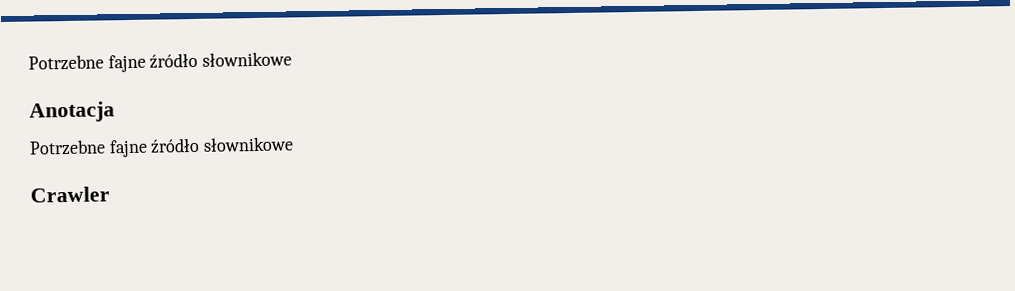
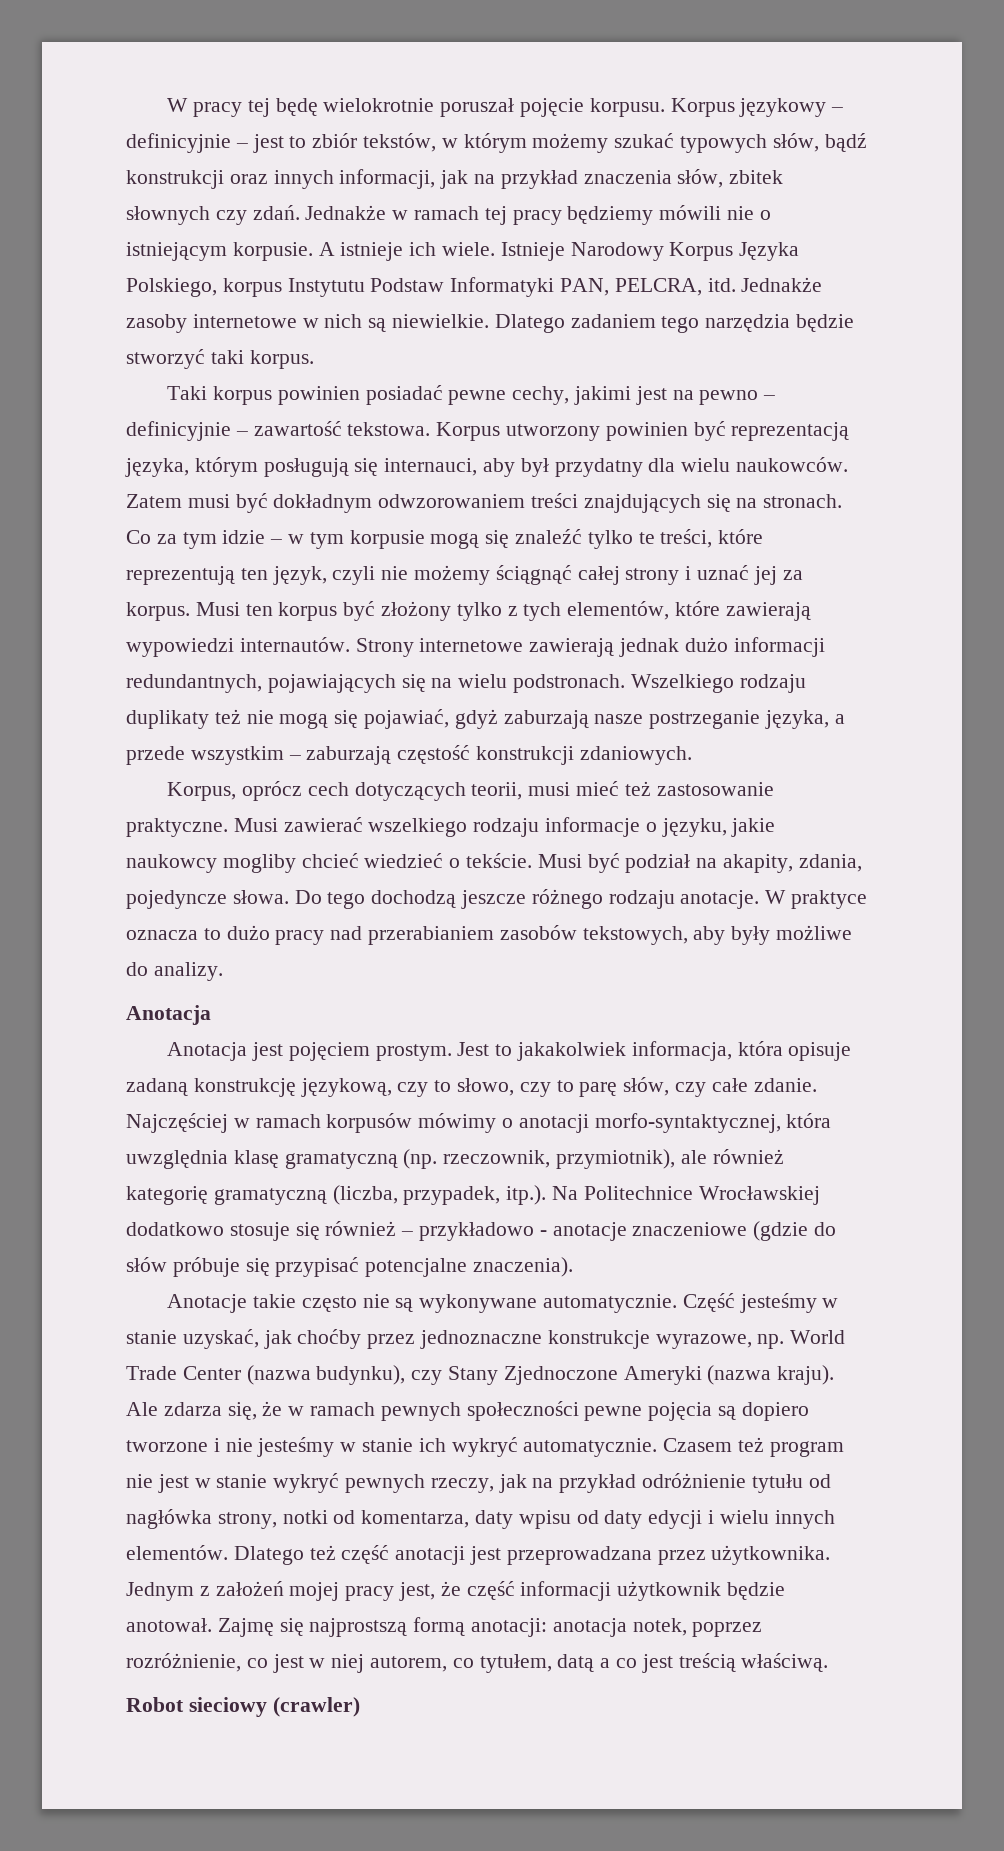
[28,51,293,73] [29,101,115,123] [29,136,295,158] [30,186,110,203] Potrzebne fajne źródło słownikowe // Anotacja // Potrzebne fajne źródło słownikowe // Crawler -> [167,98,844,117] [126,133,867,153] [126,169,784,189] [126,205,771,225] [126,242,800,261] [126,277,823,297] [126,314,855,333] [126,349,314,369] [167,385,776,405] [126,421,850,441] [125,457,849,477] [126,493,843,513] [126,529,764,549] [126,565,803,585] [126,601,811,621] [126,637,825,657] [126,674,806,693] [126,709,845,729] [126,745,692,765] [167,781,774,801] [126,817,776,837] [126,853,862,873] [126,889,868,909] [126,925,853,945] [126,962,223,981] [126,1005,211,1025] [167,1041,852,1061] [126,1077,817,1097] [126,1113,832,1133] [126,1149,784,1169] [126,1185,820,1205] [126,1221,837,1241] [126,1257,574,1277] [167,1293,839,1313] [126,1329,846,1349] [126,1365,835,1385] [126,1401,809,1421] [126,1437,844,1457] [126,1473,831,1493] [126,1509,835,1529] [126,1545,831,1565] [126,1581,786,1601] [126,1617,763,1637] [126,1653,829,1673] [126,1697,360,1717] W pracy tej będę wielokrotnie poruszał pojęcie korpusu. Korpus językowy – definicyjnie – jest to zbiór tekstów, w którym możemy szukać typowych słów, bądź konstrukcji oraz innych informacji, jak na przykład znaczenia słów, zbitek słownych czy zdań. Jednakże w ramach tej pracy będziemy mówili nie o istniejącym korpusie. A istnieje ich wiele. Istnieje Narodowy Korpus Języka Polskiego, korpus Instytutu Podstaw Informatyki PAN, PELCRA, itd. Jednakże zasoby internetowe w nich są niewielkie. Dlatego zadaniem tego narzędzia będzie stworzyć taki korpus. // Taki korpus powinien posiadać pewne cechy, jakimi jest na pewno – definicyjnie – zawartość tekstowa. Korpus utworzony powinien być reprezentacją języka, którym posługują się internauci, aby był przydatny dla wielu naukowców. Zatem musi być dokładnym odwzorowaniem treści znajdujących się na stronach. Co za tym idzie – w tym korpusie mogą się znaleźć tylko te treści, które reprezentują ten język, czyli nie możemy ściągnąć całej strony i uznać jej za korpus. Musi ten korpus być złożony tylko z tych elementów, które zawierają wypowiedzi internautów. Strony internetowe zawierają jednak dużo informacji redundantnych, pojawiających się na wielu podstronach. Wszelkiego rodzaju duplikaty też nie mogą się pojawiać, gdyż zaburzają nasze postrzeganie języka, a przede wszystkim – zaburzają częstość konstrukcji zdaniowych. // Korpus, oprócz cech dotyczących teorii, musi mieć też zastosowanie praktyczne. Musi zawierać wszelkiego rodzaju informacje o języku, jakie naukowcy mogliby chcieć wiedzieć o tekście. Musi być podział na akapity, zdania, pojedyncze słowa. Do tego dochodzą jeszcze różnego rodzaju anotacje. W praktyce oznacza to dużo pracy nad przerabianiem zasobów tekstowych, aby były możliwe do analizy. // Anotacja // Anotacja jest pojęciem prostym. Jest to jakakolwiek informacja, która opisuje zadaną konstrukcję językową, czy to słowo, czy to parę słów, czy całe zdanie. Najczęściej w ramach korpusów mówimy o anotacji morfo-syntaktycznej, która uwzględnia klasę gramatyczną (np. rzeczownik, przymiotnik), ale również kategorię gramatyczną (liczba, przypadek, itp.). Na Politechnice Wrocławskiej dodatkowo stosuje się również – przykładowo - anotacje znaczeniowe (gdzie do słów próbuje się przypisać potencjalne znaczenia). // Anotacje takie często nie są wykonywane automatycznie. Część jesteśmy w stanie uzyskać, jak choćby przez jednoznaczne konstrukcje wyrazowe, np. World Trade Center (nazwa budynku), czy Stany Zjednoczone Ameryki (nazwa kraju). Ale zdarza się, że w ramach pewnych społeczności pewne pojęcia są dopiero tworzone i nie jesteśmy w stanie ich wykryć automatycznie. Czasem też program nie jest w stanie wykryć pewnych rzeczy, jak na przykład odróżnienie tytułu od nagłówka strony, notki od komentarza, daty wpisu od daty edycji i wielu innych elementów. Dlatego też część anotacji jest przeprowadzana przez użytkownika. Jednym z założeń mojej pracy jest, że część informacji użytkownik będzie anotował. Zajmę się najprostszą formą anotacji: anotacja notek, poprzez rozróżnienie, co jest w niej autorem, co tytułem, datą a co jest treścią właściwą. // Robot sieciowy (crawler)

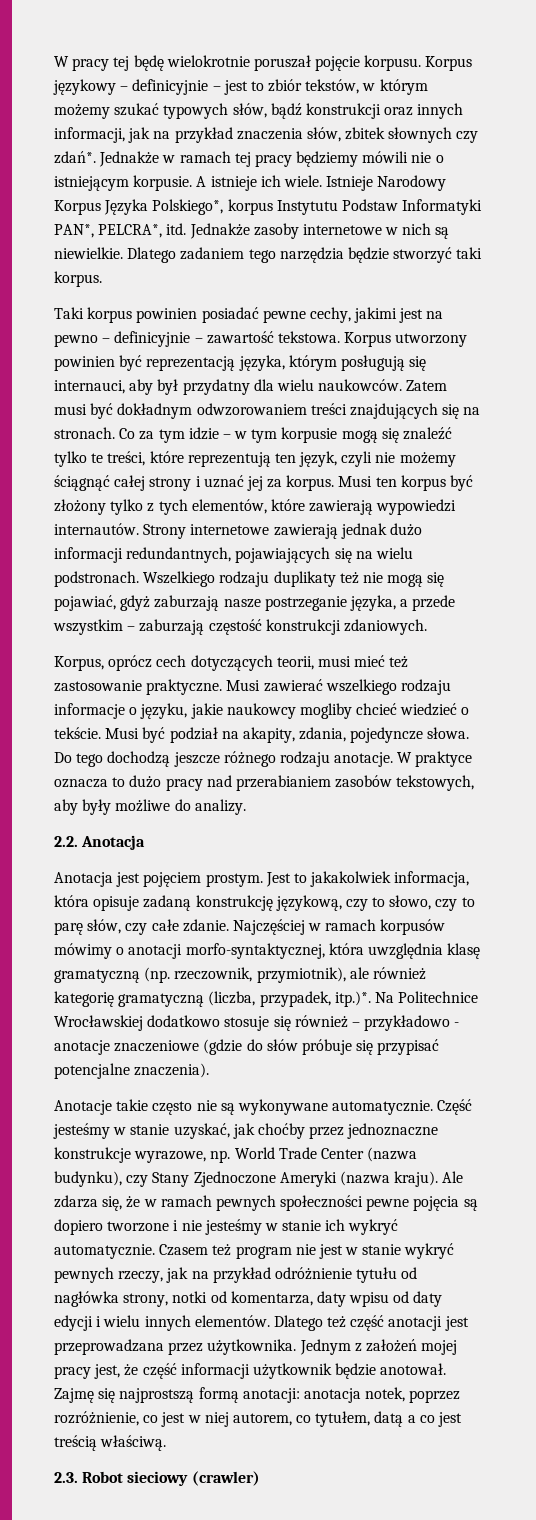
[252,205,300,220] zdań. -> [54,151,96,164] zdań*.
[126,278,217,297] Polskiego, -> [152,199,224,215] Polskiego*,
[560,278,702,296] PAN, PELCRA, -> [54,224,163,238] PAN*, PELCRA*,
(223, 971) none -> [54,836,78,847] 2.2.
[506,1185,547,1205] itp.). -> [334,991,371,1007] itp.)*.
(829, 1662) none -> [54,1472,78,1483] 2.3.

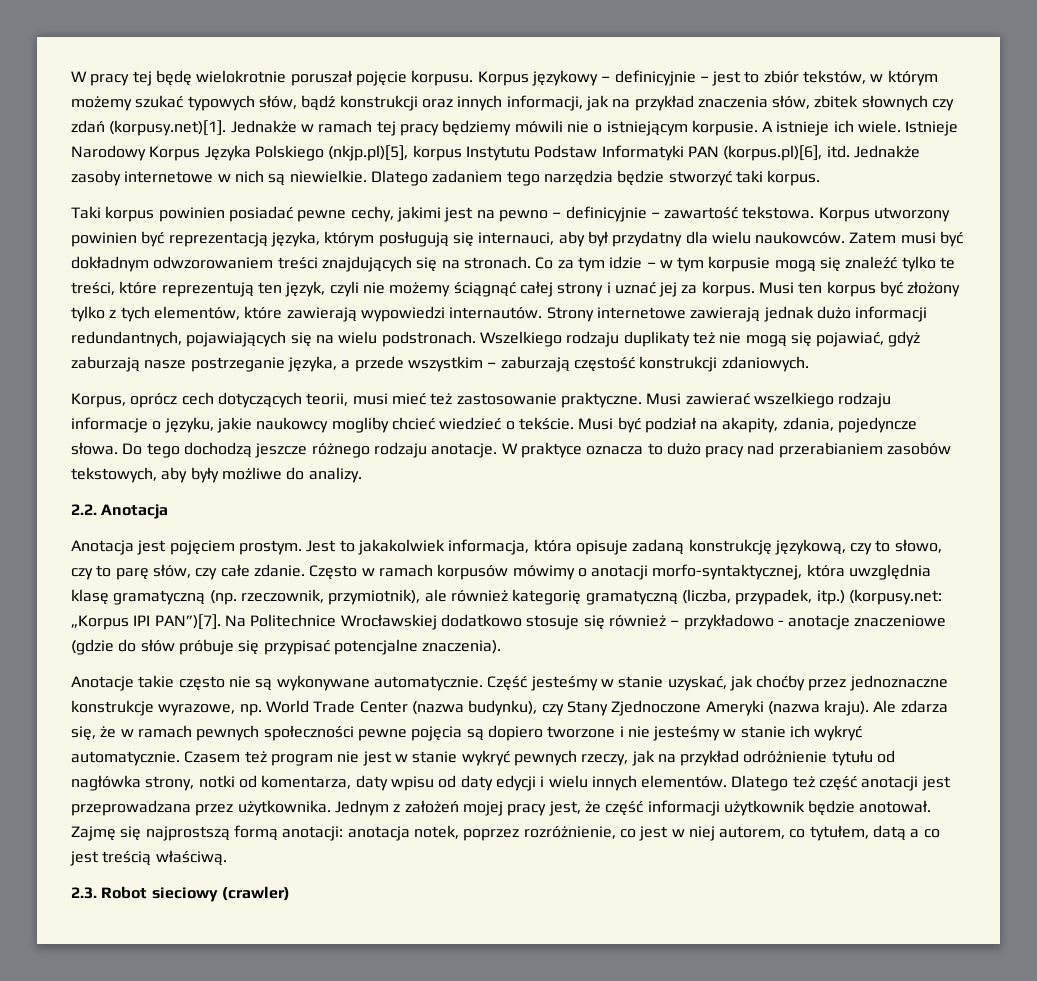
[54,151,96,164] zdań*. -> [71,120,227,136] zdań (korpusy.net)[1].
[152,199,224,215] Polskiego*, -> [254,145,409,161] Polskiego (nkjp.pl)[5],
[54,224,163,238] PAN*, PELCRA*, -> [687,145,823,161] PAN (korpus.pl)[6],
[232,919,305,935] Najczęściej -> [309,565,358,579] Często
[334,991,371,1007] itp.)*. -> [816,589,942,605] [71,614,221,630] itp.) (korpusy.net: „Korpus IPI PAN”)[7].

